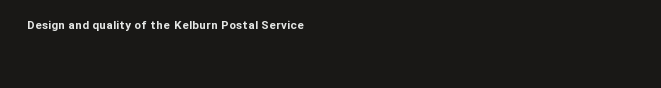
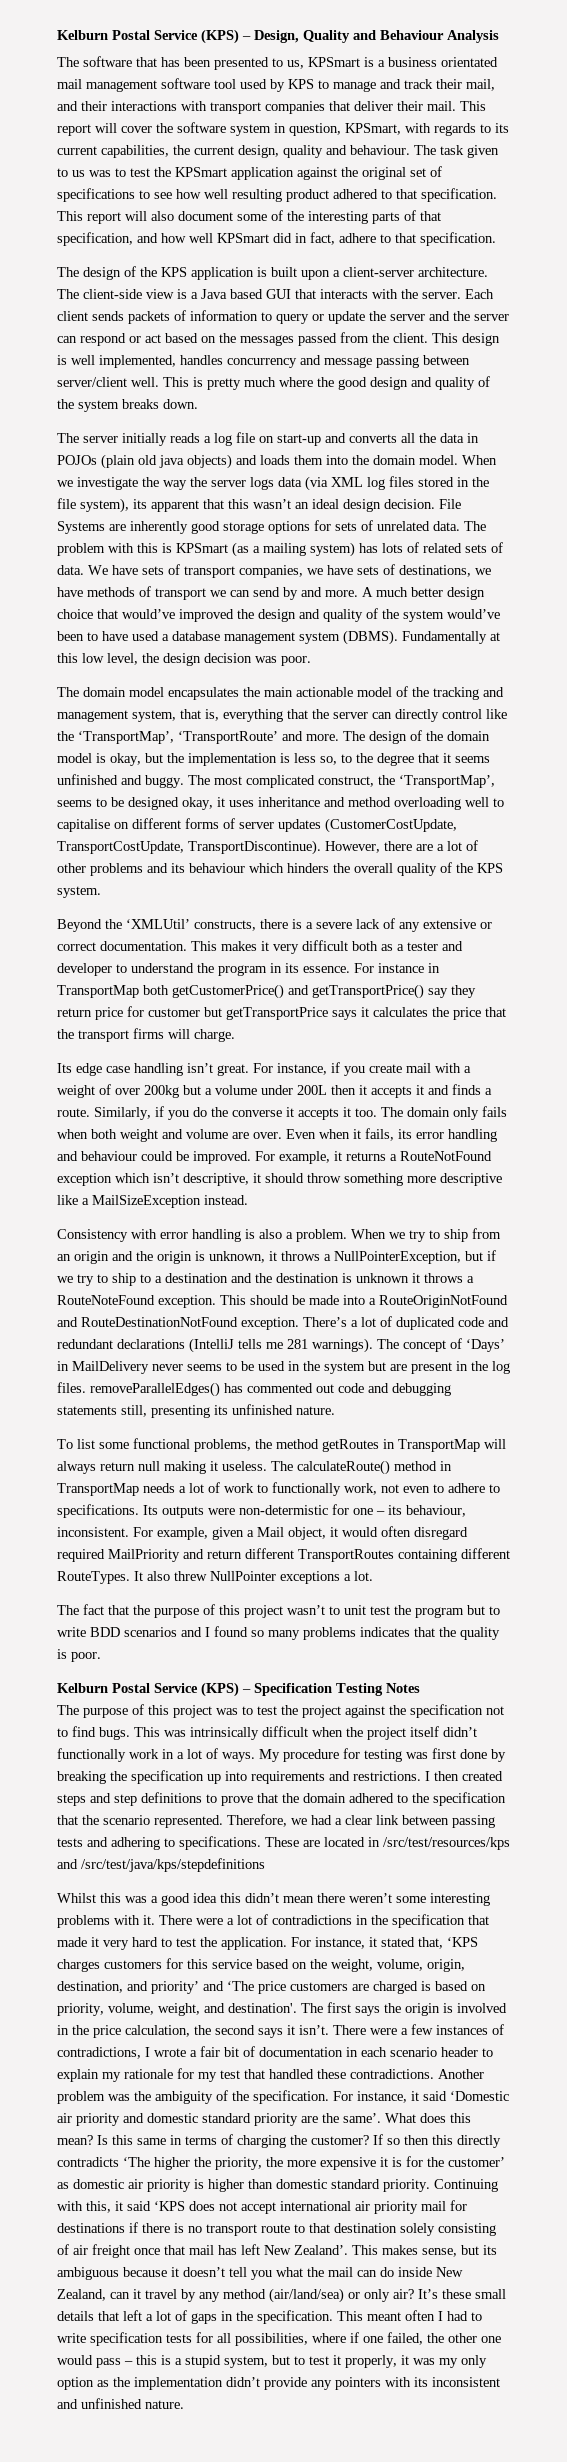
[27,20,304,31] Design and quality of the Kelburn Postal Service -> [57,29,499,44] [57,56,498,70] [57,78,495,92] [57,101,486,114] [57,122,509,136] [57,145,499,158] [57,166,442,180] [57,188,497,202] [57,210,441,224] [57,232,496,246] [57,266,488,280] [57,289,494,299] [57,310,509,324] [57,332,500,346] [57,355,470,368] [57,376,490,390] [57,399,198,412] [57,432,479,446] [57,454,497,469] [57,476,489,491] [57,498,461,513] [57,520,486,534] [57,542,503,557] [57,564,491,578] [57,586,485,600] [57,608,500,622] [57,630,500,645] [57,653,311,666] [57,686,504,700] [57,709,507,722] [57,730,490,744] [57,753,490,766] [57,774,495,788] [57,797,504,810] [57,818,457,833] [57,840,478,855] [57,862,503,876] [57,886,101,898] [57,918,492,932] [57,940,463,954] [57,963,440,976] [57,984,476,999] [57,1006,506,1020] [57,1028,235,1042] [57,1062,471,1076] [57,1084,492,1098] [57,1106,507,1120] [57,1128,497,1142] [57,1151,492,1164] [57,1173,502,1186] [57,1195,248,1208] [57,1228,501,1242] [57,1250,496,1264] [57,1273,474,1286] [57,1295,508,1308] [57,1316,509,1330] [57,1338,505,1353] [57,1361,510,1374] [57,1382,451,1397] [57,1404,335,1418] [57,1438,506,1452] [57,1460,452,1475] [57,1482,500,1496] [57,1504,466,1518] [57,1526,468,1540] [57,1548,510,1562] [57,1571,373,1584] [57,1604,500,1618] [57,1626,500,1640] [57,1649,101,1662] [57,1682,420,1697] [57,1704,504,1718] [57,1726,477,1740] [57,1748,506,1762] [57,1770,503,1784] [57,1792,506,1806] [57,1814,495,1828] [57,1836,510,1850] [57,1858,265,1872] [57,1893,490,1906] [57,1914,489,1928] [57,1937,478,1950] [57,1958,465,1972] [57,1981,486,1994] [57,2002,507,2016] [57,2024,504,2038] [57,2046,493,2059] [57,2068,484,2082] [57,2090,509,2104] [57,2113,471,2126] [57,2134,501,2148] [57,2156,505,2170] [57,2179,498,2192] [57,2200,467,2214] [57,2222,496,2236] [57,2244,497,2258] [57,2267,463,2280] [57,2288,506,2303] [57,2310,482,2324] [57,2332,501,2346] [57,2355,487,2368] [57,2377,500,2390] [57,2398,184,2409] Kelburn Postal Service (KPS) – Design, Quality and Behaviour Analysis // The software that has been presented to us, KPSmart is a business orientated mail management software tool used by KPS to manage and track their mail, and their interactions with transport companies that deliver their mail. This report will cover the software system in question, KPSmart, with regards to its current capabilities, the current design, quality and behaviour. The task given to us was to test the KPSmart application against the original set of specifications to see how well resulting product adhered to that specification. This report will also document some of the interesting parts of that specification, and how well KPSmart did in fact, adhere to that specification. // The design of the KPS application is built upon a client-server architecture. The client-side view is a Java based GUI that interacts with the server. Each client sends packets of information to query or update the server and the server can respond or act based on the messages passed from the client. This design is well implemented, handles concurrency and message passing between server/client well. This is pretty much where the good design and quality of the system breaks down. // The server initially reads a log file on start-up and converts all the data in POJOs (plain old java objects) and loads them into the domain model. When we investigate the way the server logs data (via XML log files stored in the file system), its apparent that this wasn’t an ideal design decision. File Systems are inherently good storage options for sets of unrelated data. The problem with this is KPSmart (as a mailing system) has lots of related sets of data. We have sets of transport companies, we have sets of destinations, we have methods of transport we can send by and more. A much better design choice that would’ve improved the design and quality of the system would’ve been to have used a database management system (DBMS). Fundamentally at this low level, the design decision was poor. // The domain model encapsulates the main actionable model of the tracking and management system, that is, everything that the server can directly control like the ‘TransportMap’, ‘TransportRoute’ and more. The design of the domain model is okay, but the implementation is less so, to the degree that it seems unfinished and buggy. The most complicated construct, the ‘TransportMap’, seems to be designed okay, it uses inheritance and method overloading well to capitalise on different forms of server updates (CustomerCostUpdate, TransportCostUpdate, TransportDiscontinue). However, there are a lot of other problems and its behaviour which hinders the overall quality of the KPS system. // Beyond the ‘XMLUtil’ constructs, there is a severe lack of any extensive or correct documentation. This makes it very difficult both as a tester and developer to understand the program in its essence. For instance in TransportMap both getCustomerPrice() and getTransportPrice() say they return price for customer but getTransportPrice says it calculates the price that the transport firms will charge. // Its edge case handling isn’t great. For instance, if you create mail with a weight of over 200kg but a volume under 200L then it accepts it and finds a route. Similarly, if you do the converse it accepts it too. The domain only fails when both weight and volume are over. Even when it fails, its error handling and behaviour could be improved. For example, it returns a RouteNotFound exception which isn’t descriptive, it should throw something more descriptive like a MailSizeException instead. // Consistency with error handling is also a problem. When we try to ship from an origin and the origin is unknown, it throws a NullPointerException, but if we try to ship to a destination and the destination is unknown it throws a RouteNoteFound exception. This should be made into a RouteOriginNotFound and RouteDestinationNotFound exception. There’s a lot of duplicated code and redundant declarations (IntelliJ tells me 281 warnings). The concept of ‘Days’ in MailDelivery never seems to be used in the system but are present in the log files. removeParallelEdges() has commented out code and debugging statements still, presenting its unfinished nature. // To list some functional problems, the method getRoutes in TransportMap will always return null making it useless. The calculateRoute() method in TransportMap needs a lot of work to functionally work, not even to adhere to specifications. Its outputs were non-determistic for one – its behaviour, inconsistent. For example, given a Mail object, it would often disregard required MailPriority and return different TransportRoutes containing different RouteTypes. It also threw NullPointer exceptions a lot. // The fact that the purpose of this project wasn’t to unit test the program but to write BDD scenarios and I found so many problems indicates that the quality is poor. // Kelburn Postal Service (KPS) – Specification Testing Notes // The purpose of this project was to test the project against the specification not to find bugs. This was intrinsically difficult when the project itself didn’t functionally work in a lot of ways. My procedure for testing was first done by breaking the specification up into requirements and restrictions. I then created steps and step definitions to prove that the domain adhered to the specification that the scenario represented. Therefore, we had a clear link between passing tests and adhering to specifications. These are located in /src/test/resources/kps and /src/test/java/kps/stepdefinitions // Whilst this was a good idea this didn’t mean there weren’t some interesting problems with it. There were a lot of contradictions in the specification that made it very hard to test the application. For instance, it stated that, ‘KPS charges customers for this service based on the weight, volume, origin, destination, and priority’ and ‘The price customers are charged is based on priority, volume, weight, and destination'. The first says the origin is involved in the price calculation, the second says it isn’t. There were a few instances of contradictions, I wrote a fair bit of documentation in each scenario header to explain my rationale for my test that handled these contradictions. Another problem was the ambiguity of the specification. For instance, it said ‘Domestic air priority and domestic standard priority are the same’. What does this mean? Is this same in terms of charging the customer? If so then this directly contradicts ‘The higher the priority, the more expensive it is for the customer’ as domestic air priority is higher than domestic standard priority. Continuing with this, it said ‘KPS does not accept international air priority mail for destinations if there is no transport route to that destination solely consisting of air freight once that mail has left New Zealand’. This makes sense, but its ambiguous because it doesn’t tell you what the mail can do inside New Zealand, can it travel by any method (air/land/sea) or only air? It’s these small details that left a lot of gaps in the specification. This meant often I had to write specification tests for all possibilities, where if one failed, the other one would pass – this is a stupid system, but to test it properly, it was my only option as the implementation didn’t provide any pointers with its inconsistent and unfinished nature.

